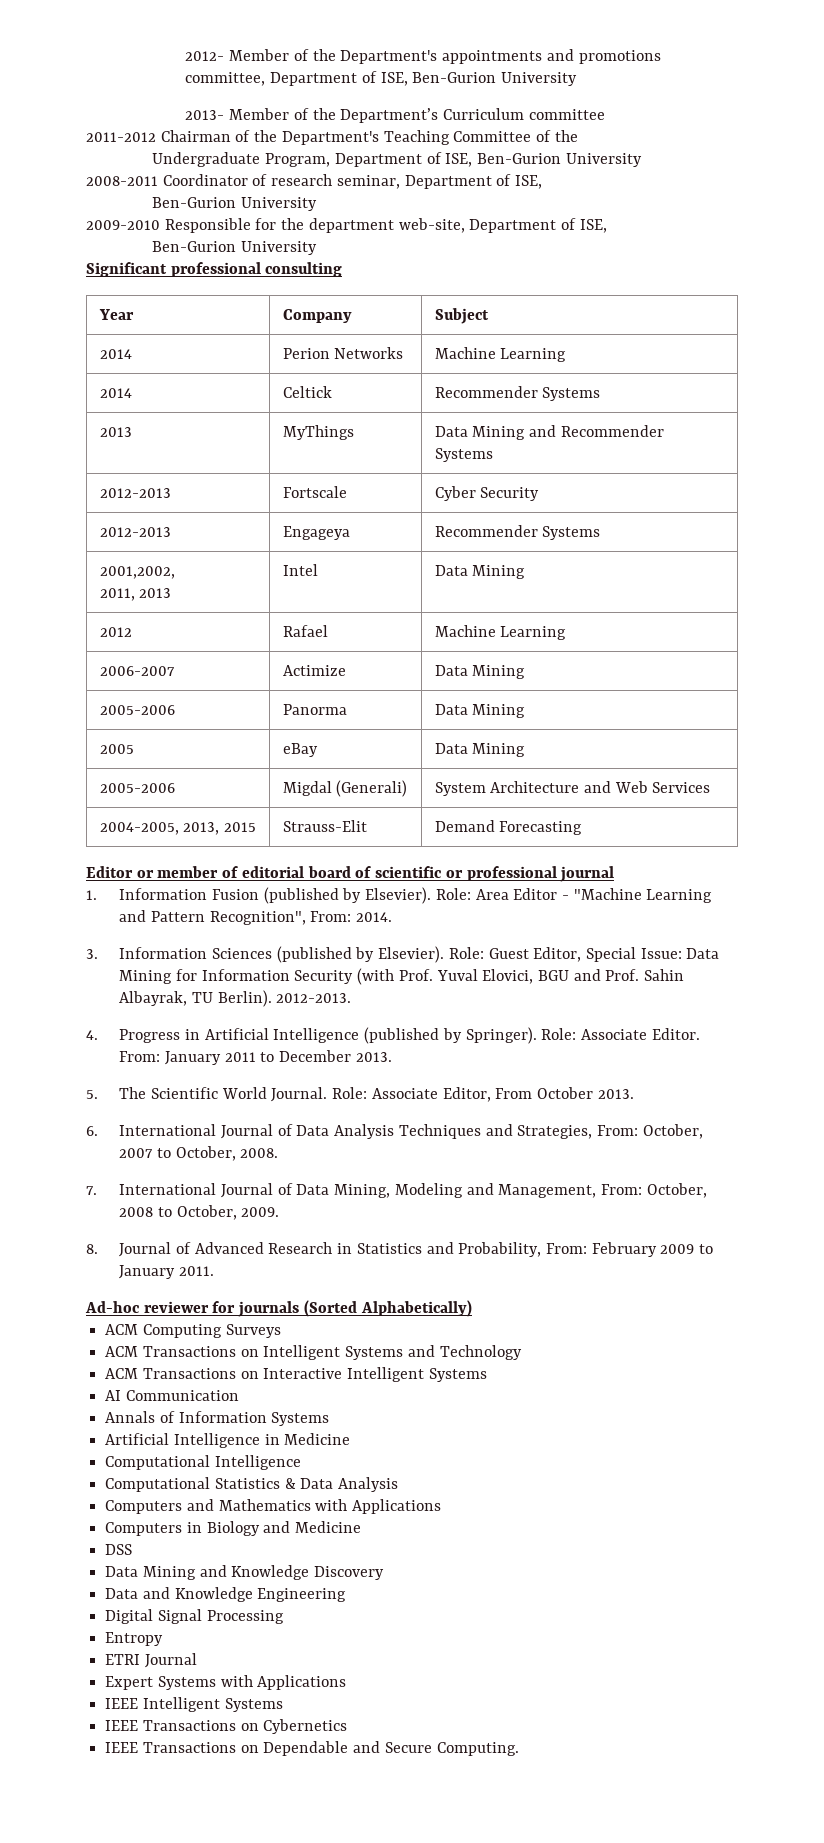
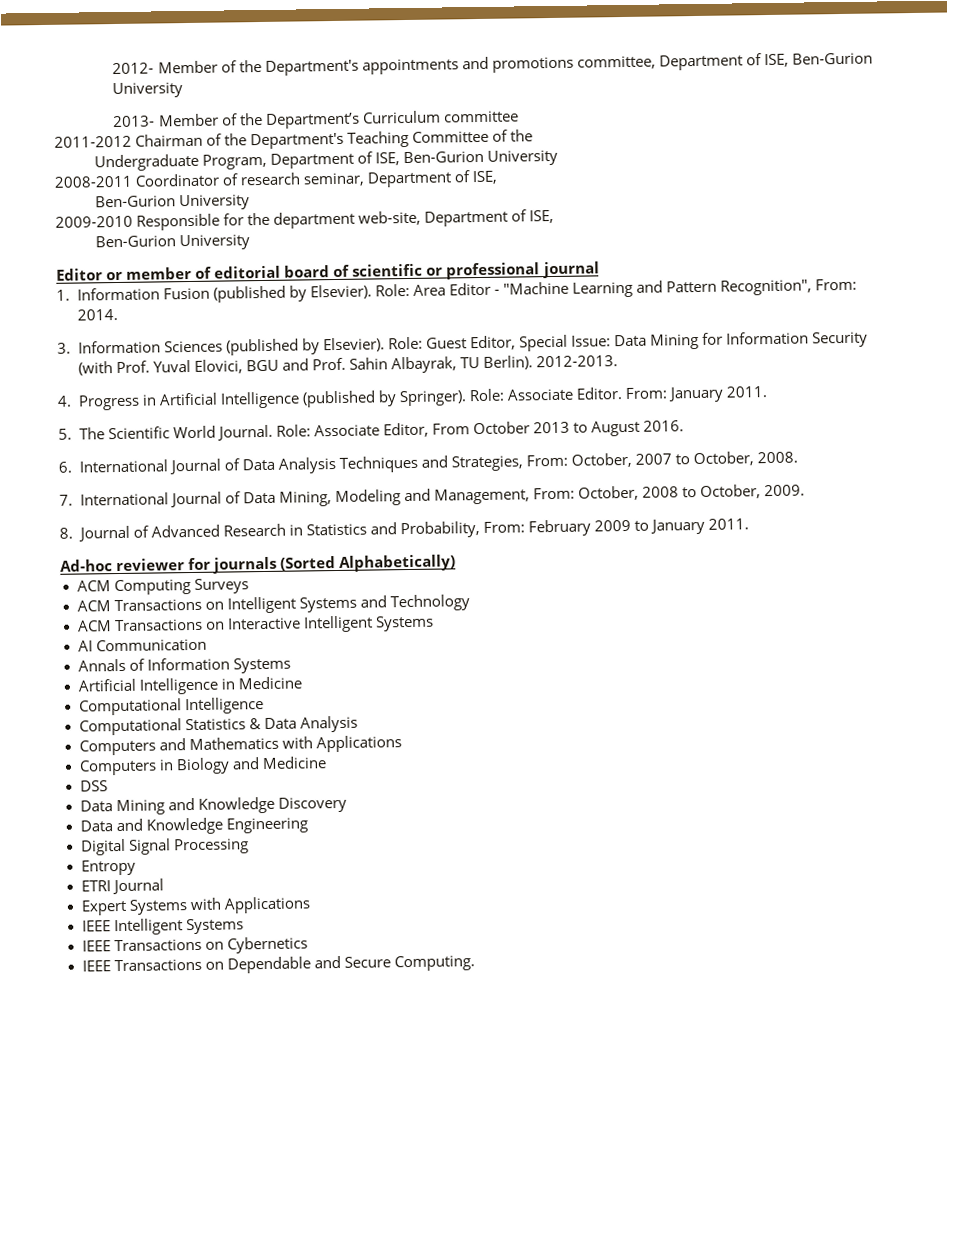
[86,262,343,277] [98,309,134,320] [282,309,352,323] [434,308,489,324] [99,349,132,359] [282,347,404,359] [434,347,567,362] [99,388,132,398] [282,386,332,398] [434,386,601,401] [99,427,132,437] [282,425,354,440] [434,425,664,440] [434,448,493,462] [99,488,171,498] [282,486,347,498] [434,486,540,501] [99,527,171,537] [282,526,350,540] [434,525,601,540] [99,566,175,579] [99,588,172,601] [282,564,318,576] [434,565,526,579] [99,627,132,637] [282,625,328,637] [434,625,567,640] [99,666,175,676] [282,665,346,676] [434,665,526,679] [99,705,175,715] [282,704,347,715] [434,704,526,718] [99,744,134,754] [282,743,318,757] [434,743,526,757] [99,783,175,793] [282,780,408,797] [434,781,711,796] [99,822,256,835] [282,820,367,832] [434,820,583,835] // Significant professional consulting // Year | Company | Subject // 2014 | Perion Networks | Machine Learning // 2014 | Celtick | Recommender Systems // 2013 | MyThings | Data Mining and Recommender Systems // 2012-2013 | Fortscale | Cyber Security // 2012-2013 | Engageya | Recommender Systems // 2001,2002, // 2011, 2013 | Intel | Data Mining // 2012 | Rafael | Machine Learning // 2006-2007 | Actimize | Data Mining // 2005-2006 | Panorma | Data Mining // 2005 | eBay | Data Mining // 2005-2006 | Migdal (Generali) | System Architecture and Web Services // 2004-2005, 2013, 2015 | Strauss-Elit | Demand Forecasting -> (250, 242) none
[224,1050,392,1062] 2011 to December 2013. -> [726,386,768,398] 2011.
[597,1089,634,1099] 2013. -> [532,420,685,437] 2013 to August 2016.

